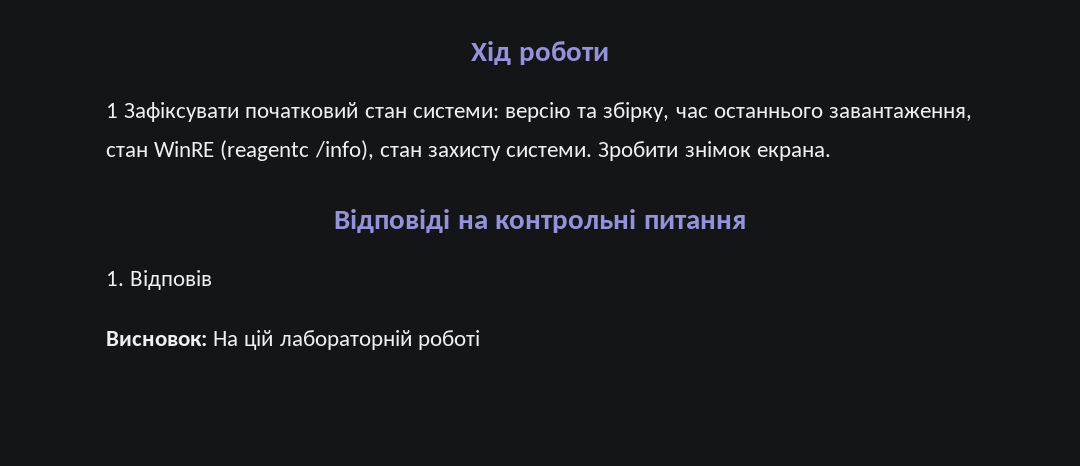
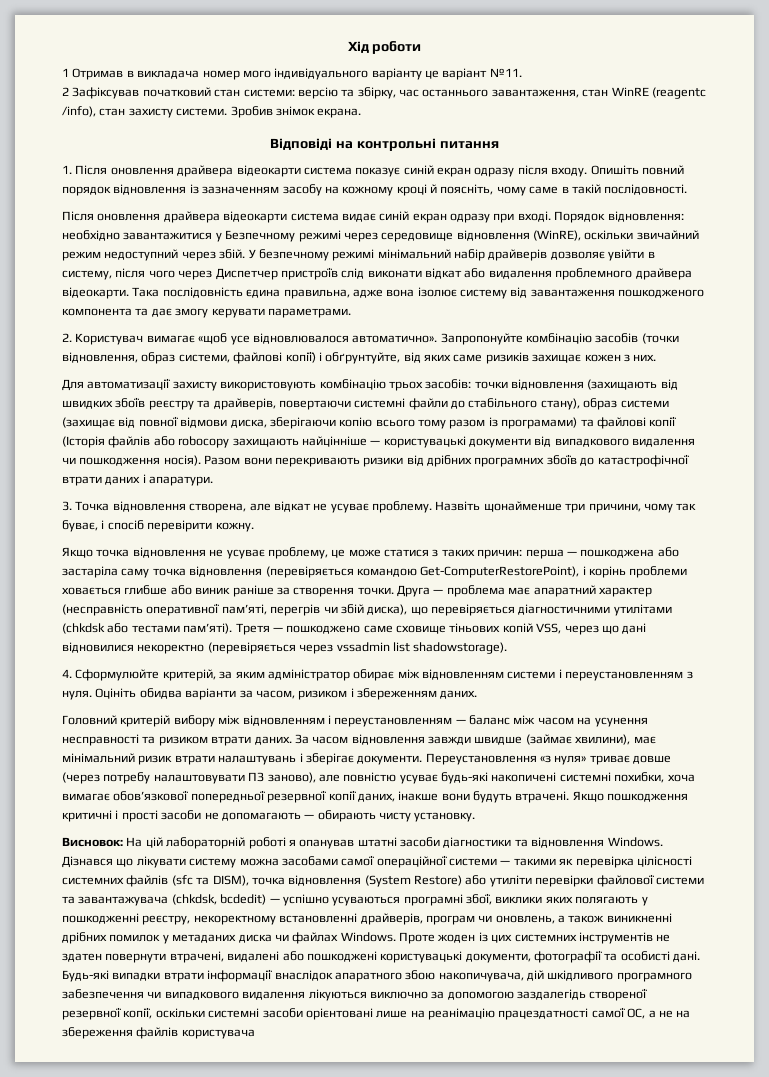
[124,102,240,122] Зафіксувати -> [72,68,522,80] [62,87,140,99] Отримав в викладача номер мого індивідуального варіанту це варіант №11. // 2 Зафіксував
[598,141,679,161] Зробити -> [230,106,273,118] Зробив
[130,270,213,290] Відповів -> [75,165,684,177] [62,184,688,196] [62,211,684,223] [62,230,699,242] [62,249,655,261] [62,267,692,280] [62,287,705,299] [62,308,351,318] [62,333,679,345] [62,351,657,364] [62,378,678,391] [62,397,669,410] [62,416,677,429] [62,436,696,448] [62,454,689,467] [62,474,214,486] [62,501,697,513] [62,520,254,532] [62,547,679,559] [62,566,688,578] [62,585,652,597] [62,603,672,616] [62,623,647,635] [62,642,508,654] [62,669,693,681] [62,688,478,700] [62,715,648,727] [62,734,656,746] [62,753,672,765] [62,772,695,784] [62,790,689,803] [62,810,476,822] Після оновлення драйвера відеокарти система показує синій екран одразу після входу. Опишіть повний порядок відновлення із зазначенням засобу на кожному кроці й поясніть, чому саме в такій послідовності. // Після оновлення драйвера відеокарти система видає синій екран одразу при вході. Порядок відновлення: необхідно завантажитися у Безпечному режимі через середовище відновлення (WinRE), оскільки звичайний режим недоступний через збій. У безпечному режимі мінімальний набір драйверів дозволяє увійти в систему, після чого через Диспетчер пристроїв слід виконати відкат або видалення проблемного драйвера відеокарти. Така послідовність єдина правильна, адже вона ізолює систему від завантаження пошкодженого компонента та дає змогу керувати параметрами. // 2. Користувач вимагає «щоб усе відновлювалося автоматично». Запропонуйте комбінацію засобів (точки відновлення, образ системи, файлові копії) і обґрунтуйте, від яких саме ризиків захищає кожен з них. // Для автоматизації захисту використовують комбінацію трьох засобів: точки відновлення (захищають від швидких збоїв реєстру та драйверів, повертаючи системні файли до стабільного стану), образ системи (захищає від повної відмови диска, зберігаючи копію всього тому разом із програмами) та файлові копії (Історія файлів або robocopy захищають найцінніше — користувацькі документи від випадкового видалення чи пошкодження носія). Разом вони перекривають ризики від дрібних програмних збоїв до катастрофічної втрати даних і апаратури. // 3. Точка відновлення створена, але відкат не усуває проблему. Назвіть щонайменше три причини, чому так буває, і спосіб перевірити кожну. // Якщо точка відновлення не усуває проблему, це може статися з таких причин: перша — пошкоджена або застаріла саму точка відновлення (перевіряється командою Get-ComputerRestorePoint), і корінь проблеми ховається глибше або виник раніше за створення точки. Друга — проблема має апаратний характер (несправність оперативної пам’яті, перегрів чи збій диска), що перевіряється діагностичними утилітами (chkdsk або тестами пам’яті). Третя — пошкоджено саме сховище тіньових копій VSS, через що дані відновилися некоректно (перевіряється через vssadmin list shadowstorage). // 4. Сформулюйте критерій, за яким адміністратор обирає між відновленням системи і переустановленням з нуля. Оцініть обидва варіанти за часом, ризиком і збереженням даних. // Головний критерій вибору між відновленням і переустановленням — баланс між часом на усунення несправності та ризиком втрати даних. За часом відновлення завжди швидше (займає хвилини), має мінімальний ризик втрати налаштувань і зберігає документи. Переустановлення «з нуля» триває довше (через потребу налаштовувати ПЗ заново), але повністю усуває будь-які накопичені системні похибки, хоча вимагає обов’язкової попередньої резервної копії даних, інакше вони будуть втрачені. Якщо пошкодження критичні і прості засоби не допомагають — обирають чисту установку.
(480, 340) none -> [288,837,663,849] [62,855,692,868] [62,874,704,887] [62,893,648,906] [62,913,672,925] [62,932,671,944] [62,950,701,963] [62,969,692,982] [62,988,648,1001] [62,1007,691,1020] [62,1027,255,1039] я опанував штатні засоби діагностики та відновлення Windows. Дізнався що лікувати систему можна засобами самої операційної системи — такими як перевірка цілісності системних файлів (sfc та DISM), точка відновлення (System Restore) або утиліти перевірки файлової системи та завантажувача (chkdsk, bcdedit) — успішно усуваються програмні збої, виклики яких полягають у пошкодженні реєстру, некоректному встановленні драйверів, програм чи оновлень, а також виникненні дрібних помилок у метаданих диска чи файлах Windows. Проте жоден із цих системних інструментів не здатен повернути втрачені, видалені або пошкоджені користувацькі документи, фотографії та особисті дані. Будь-які випадки втрати інформації внаслідок апаратного збою накопичувача, дій шкідливого програмного забезпечення чи випадкового видалення лікуються виключно за допомогою заздалегідь створеної резервної копії, оскільки системні засоби орієнтовані лише на реанімацію працездатності самої ОС, а не на збереження файлів користувача

